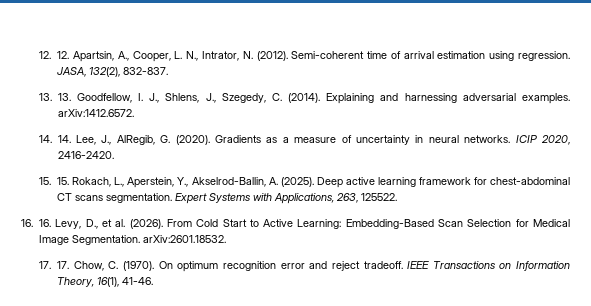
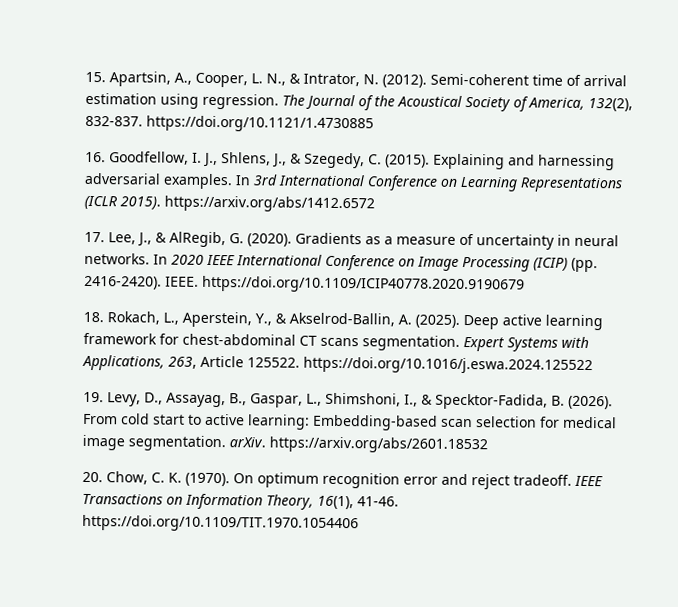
[39,51,70,59] 12. 12. -> [84,71,106,83] 15.
(199, 56) none -> [288,73,301,84] &
[57,67,87,77] JASA, -> [281,94,585,112] The Journal of the Acoustical Society of America,
[39,93,71,101] // 13. 13. -> [145,115,374,133] [84,151,106,163] https://doi.org/10.1121/1.4730885 // 16.
(216, 98) none -> [289,153,302,164] &
[288,93,321,103] (2014). -> [384,154,430,168] (2015).
[57,109,134,117] [39,135,71,143] arXiv:1412.6572. // 14. 14. -> [234,174,623,193] [83,195,375,213] [83,231,105,243] In 3rd International Conference on Learning Representations (ICLR 2015). https://arxiv.org/abs/1412.6572 // 17.
(112, 140) none -> [154,232,167,243] &
[515,135,571,145] [57,151,114,159] [39,177,70,185] ICIP 2020, 2416-2420. // 15. 15. -> [152,254,598,273] [83,275,525,294] [82,311,104,323] In 2020 IEEE International Conference on Image Processing (ICIP) (pp. 2416-2420). IEEE. https://doi.org/10.1109/ICIP40778.2020.9190679 // 18.
(189, 182) none -> [274,313,287,324] &
(359, 198) none -> [199,355,244,368] Article
[21,219,571,229] [39,235,227,245] [39,261,70,269] // 16. 16. Levy, D., et al. (2026). From Cold Start to Active Learning: Embedding-Based Scan Selection for Medical Image Segmentation. arXiv:2601.18532. // 17. 17. -> [302,356,593,375] [82,391,613,410] [82,413,617,431] [81,434,488,454] [81,471,103,483] https://doi.org/10.1016/j.eswa.2024.125522 // 19. Levy, D., Assayag, B., Gaspar, L., Shimshoni, I., & Specktor-Fadida, B. (2026). From cold start to active learning: Embedding-based scan selection for medical image segmentation. arXiv. https://arxiv.org/abs/2601.18532 // 20.
(119, 265) none -> [167,472,182,483] K.
(154, 281) none -> [81,514,359,533] https://doi.org/10.1109/TIT.1970.1054406

